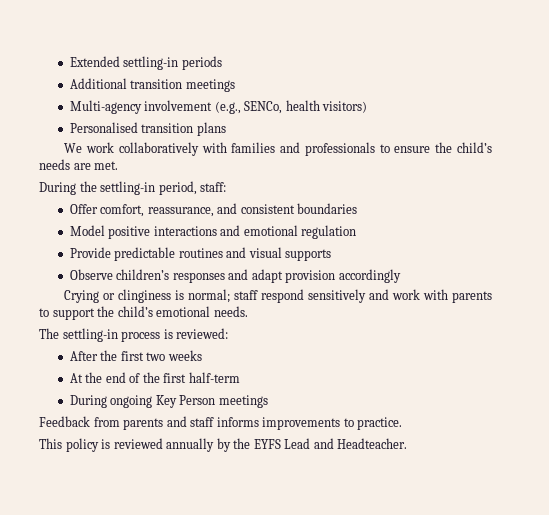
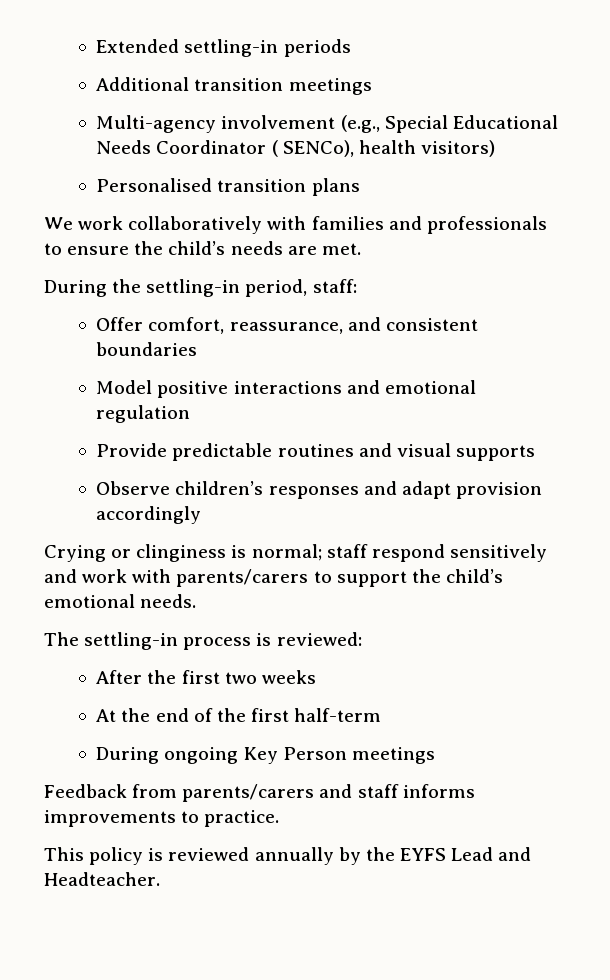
[244,101,283,114] SENCo, -> [384,115,558,133] [96,140,354,157] Special Educational Needs Coordinator ( SENCo),
[452,291,493,303] parents -> [176,569,309,587] parents/carers
[123,418,164,430] parents -> [182,784,315,802] parents/carers

